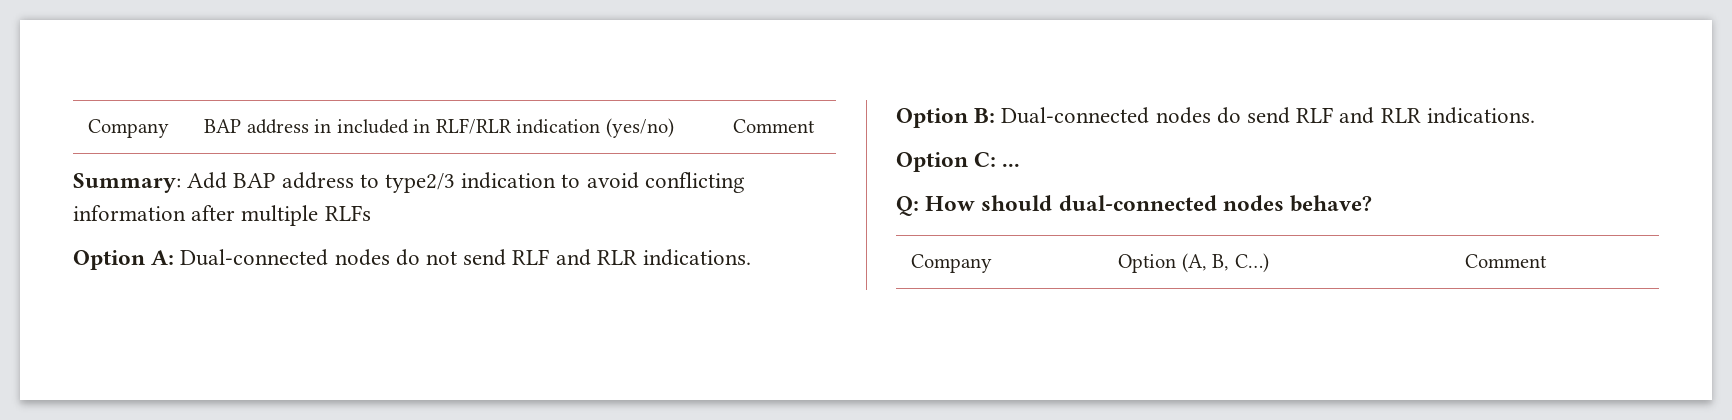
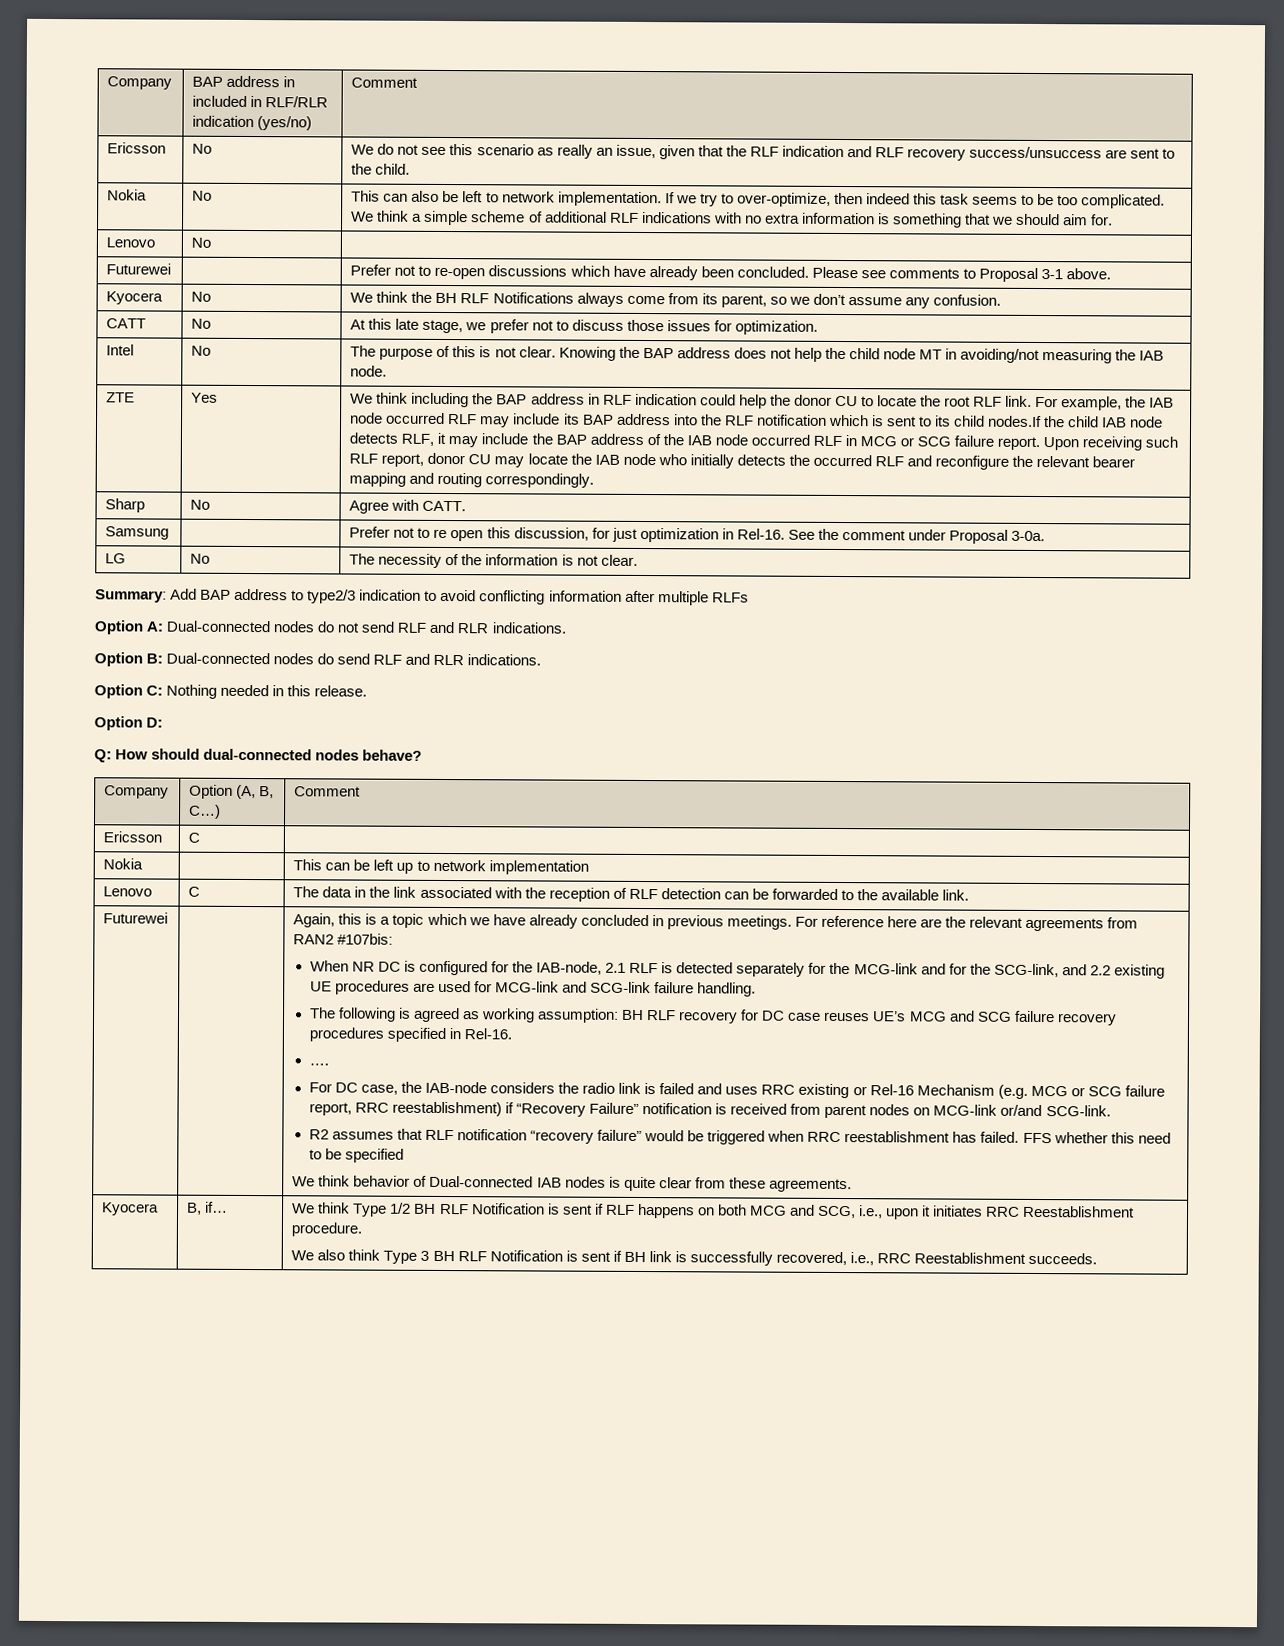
(816, 126) none -> [107,142,167,154] [192,143,213,154] [351,143,1176,161] [351,163,411,175] [107,189,148,201] [192,190,213,201] [351,190,1166,209] [351,210,1114,228] [106,237,156,248] [191,237,212,248] [106,263,172,275] [350,264,1112,282] [106,291,164,305] [191,291,212,302] [350,291,1002,309] [106,318,147,329] [191,318,212,329] [350,318,818,335] [106,344,135,356] [191,345,212,356] [350,345,1165,364] [350,365,388,377] [106,392,136,403] [191,392,219,403] [350,392,1175,411] [350,412,1164,428] [349,432,1179,451] [349,452,1136,470] [349,472,595,488] [105,498,146,513] [190,499,211,510] [349,499,467,514] [105,526,170,540] [349,526,1046,544] [105,553,127,564] [190,553,211,564] [349,553,638,568] // Ericsson | No | We do not see this scenario as really an issue, given that the RLF indication and RLF recovery success/unsuccess are sent to the child. // Nokia | No | This can also be left to network implementation. If we try to over-optimize, then indeed this task seems to be too complicated. We think a simple scheme of additional RLF indications with no extra information is something that we should aim for. // Lenovo | No | // Futurewei | | Prefer not to re-open discussions which have already been concluded. Please see comments to Proposal 3-1 above. // Kyocera | No | We think the BH RLF Notifications always come from its parent, so we don’t assume any confusion. // CATT | No | At this late stage, we prefer not to discuss those issues for optimization. // Intel | No | The purpose of this is not clear. Knowing the BAP address does not help the child node MT in avoiding/not measuring the IAB node. // ZTE | Yes | We think including the BAP address in RLF indication could help the donor CU to locate the root RLF link. For example, the IAB node occurred RLF may include its BAP address into the RLF notification which is sent to its child nodes.If the child IAB node detects RLF, it may include the BAP address of the IAB node occurred RLF in MCG or SCG failure report. Upon receiving such RLF report, donor CU may locate the IAB node who initially detects the occurred RLF and reconfigure the relevant bearer mapping and routing correspondingly. // Sharp | No | Agree with CATT. // Samsung | | Prefer not to re open this discussion, for just optimization in Rel-16. See the comment under Proposal 3-0a. // LG | No | The necessity of the information is not clear.
[1002,163,1021,167] ... -> [166,684,368,699] [94,716,164,731] Nothing needed in this release. // Option D:
(1548, 261) none -> [103,831,163,843] [188,832,201,843] [103,858,144,870] [293,859,589,875] [103,886,153,897] [188,886,201,897] [293,886,970,902] [103,912,169,924] [293,913,1139,932] [293,933,394,945] [309,960,1165,979] [309,980,757,997] [309,1007,1117,1026] [308,1027,512,1043] [308,1063,329,1066] [308,1081,1165,1099] [308,1101,1111,1119] [308,1128,1171,1145] [308,1148,404,1163] [292,1175,852,1193] [102,1202,160,1216] [187,1201,229,1215] [292,1202,1136,1220] [291,1222,363,1237] [291,1249,1098,1266] // Ericsson | C | // Nokia | | This can be left up to network implementation // Lenovo | C | The data in the link associated with the reception of RLF detection can be forwarded to the available link. // Futurewei | | Again, this is a topic which we have already concluded in previous meetings. For reference here are the relevant agreements from RAN2 #107bis: // When NR DC is configured for the IAB-node, 2.1 RLF is detected separately for the MCG-link and for the SCG-link, and 2.2 existing UE procedures are used for MCG-link and SCG-link failure handling. // The following is agreed as working assumption: BH RLF recovery for DC case reuses UE’s MCG and SCG failure recovery procedures specified in Rel-16. // …. // For DC case, the IAB-node considers the radio link is failed and uses RRC existing or Rel-16 Mechanism (e.g. MCG or SCG failure report, RRC reestablishment) if “Recovery Failure” notification is received from parent nodes on MCG-link or/and SCG-link. // R2 assumes that RLF notification “recovery failure” would be triggered when RRC reestablishment has failed. FFS whether this need to be specified // We think behavior of Dual-connected IAB nodes is quite clear from these agreements. // Kyocera | B, if… | We think Type 1/2 BH RLF Notification is sent if RLF happens on both MCG and SCG, i.e., upon it initiates RRC Reestablishment procedure. // We also think Type 3 BH RLF Notification is sent if BH link is successfully recovered, i.e., RRC Reestablishment succeeds.

